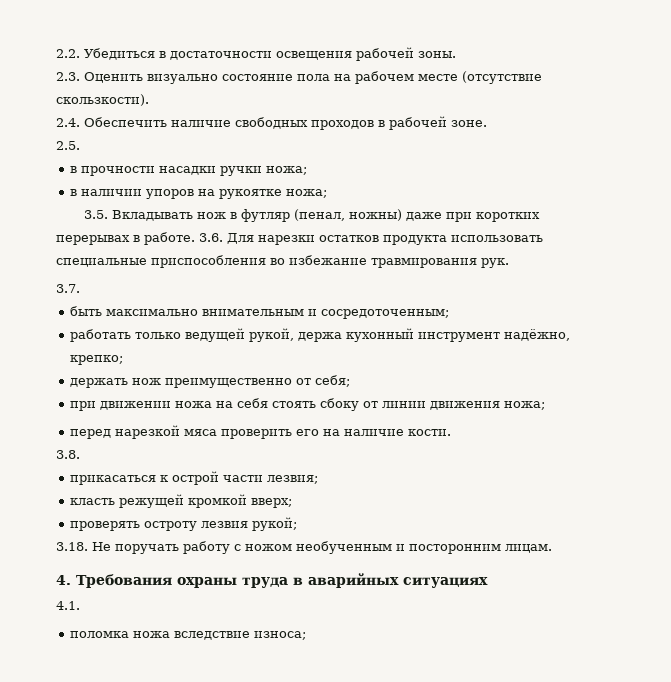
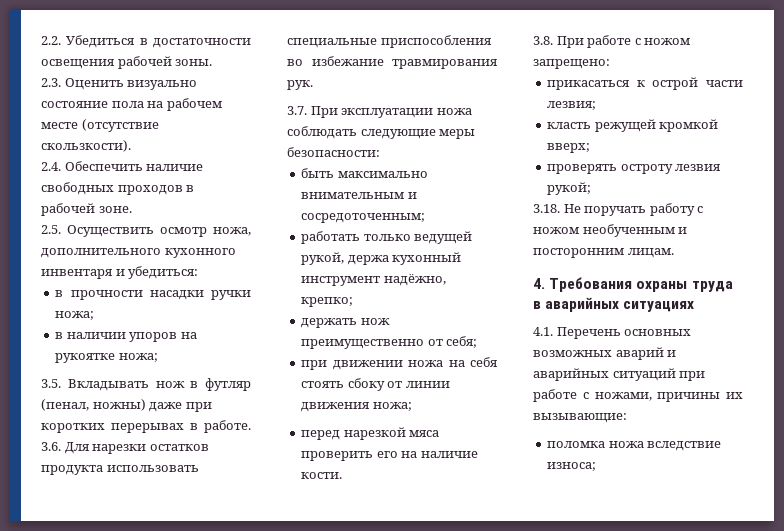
(80, 145) none -> [67,225,251,237] [41,248,236,258] [41,266,199,279] Осуществить осмотр ножа, дополнительного кухонного инвентаря и убедиться:
(80, 288) none -> [310,106,472,118] [287,126,476,139] [287,147,380,157] При эксплуатации ножа соблюдать следующие меры безопасности:
(80, 454) none -> [556,35,691,48] [533,59,610,69] При работе с ножом запрещено:
(80, 605) none -> [556,327,692,339] [533,347,677,360] [533,368,706,381] [533,389,743,402] [533,413,627,423] Перечень основных возможных аварий и аварийных ситуаций при работе с ножами, причины их вызывающие:

